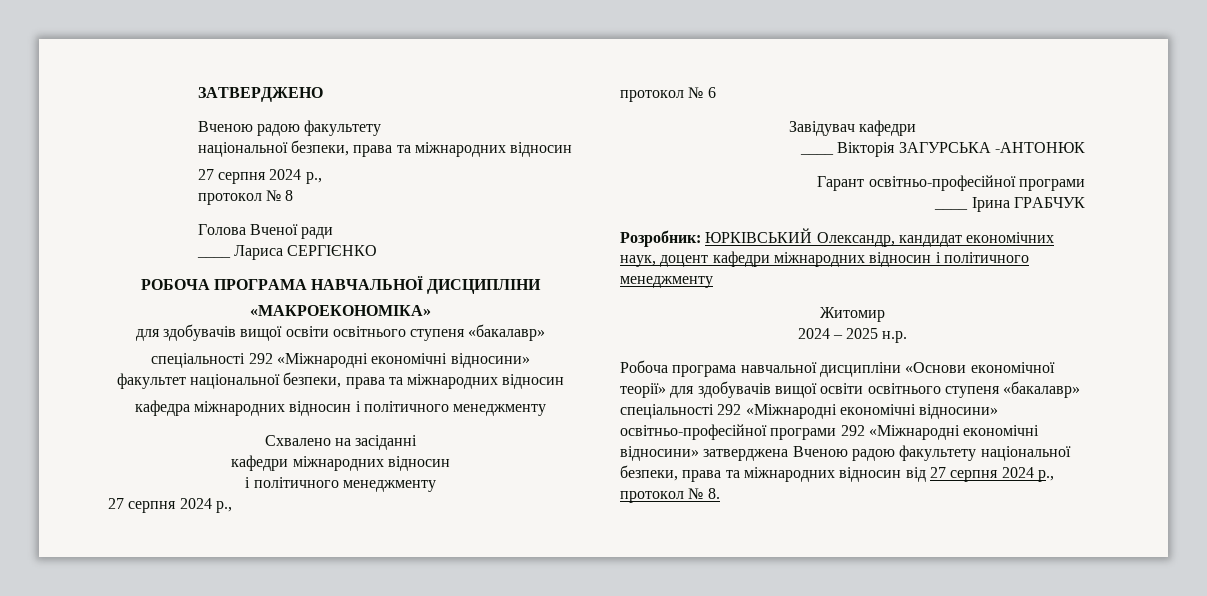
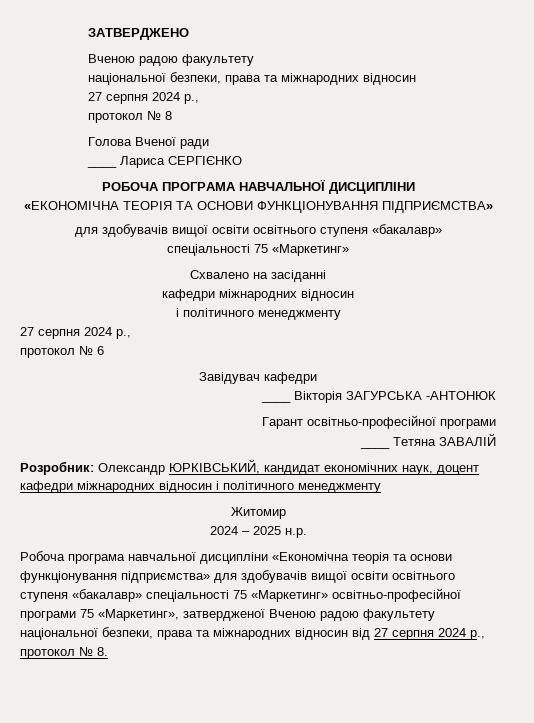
[250,305,431,316] «МАКРОЕКОНОМІКА» -> [23,201,493,213] «ЕКОНОМІЧНА ТЕОРІЯ ТА ОСНОВИ ФУНКЦІОНУВАННЯ ПІДПРИЄМСТВА»
[248,353,530,368] [116,372,565,389] [134,400,547,416] 292 «Міжнародні економічні відносини» // факультет національної безпеки, права та міжнародних відносин // кафедра міжнародних відносин і політичного менеджменту -> [254,244,349,256] 75 «Маркетинг»
[971,197,1085,212] Ірина ГРАБЧУК -> [393,433,496,446] Тетяна ЗАВАЛІЙ
[705,228,895,247] ЮРКІВСЬКИЙ Олександр, -> [98,459,260,475] Олександр ЮРКІВСЬКИЙ,
[905,362,1055,373] [620,383,666,398] «Основи економічної теорії» -> [272,552,452,564] [20,571,210,583] «Економічна теорія та основи функціонування підприємства»
[717,404,999,419] [620,424,1040,440] [620,446,789,461] 292 «Міжнародні економічні відносини» освітньо-професійної програми 292 «Міжнародні економічні відносини» затверджена -> [233,588,461,602] [20,609,265,621] 75 «Маркетинг» освітньо-професійної програми 75 «Маркетинг», затвердженої

